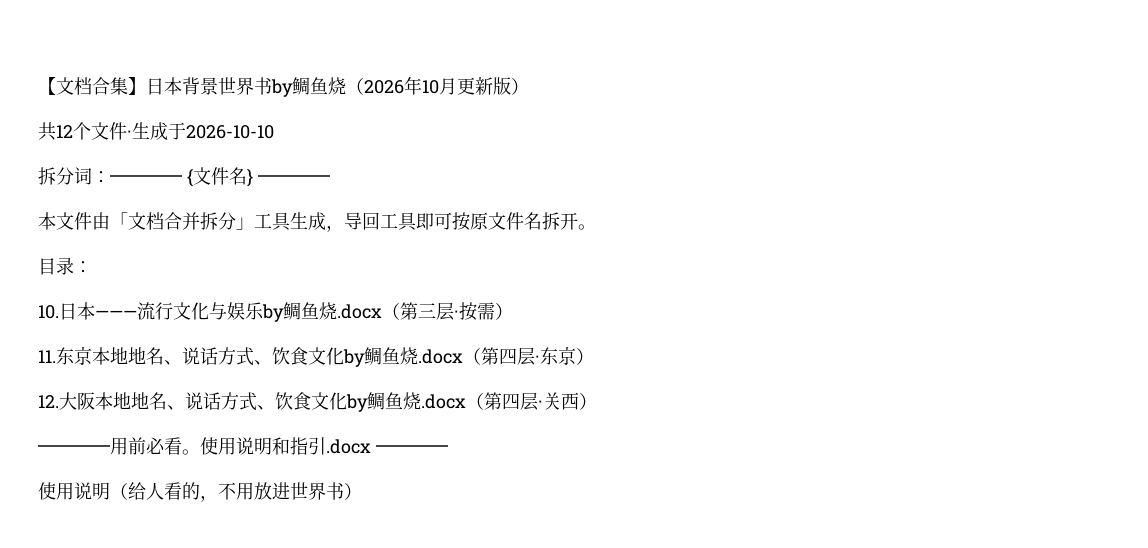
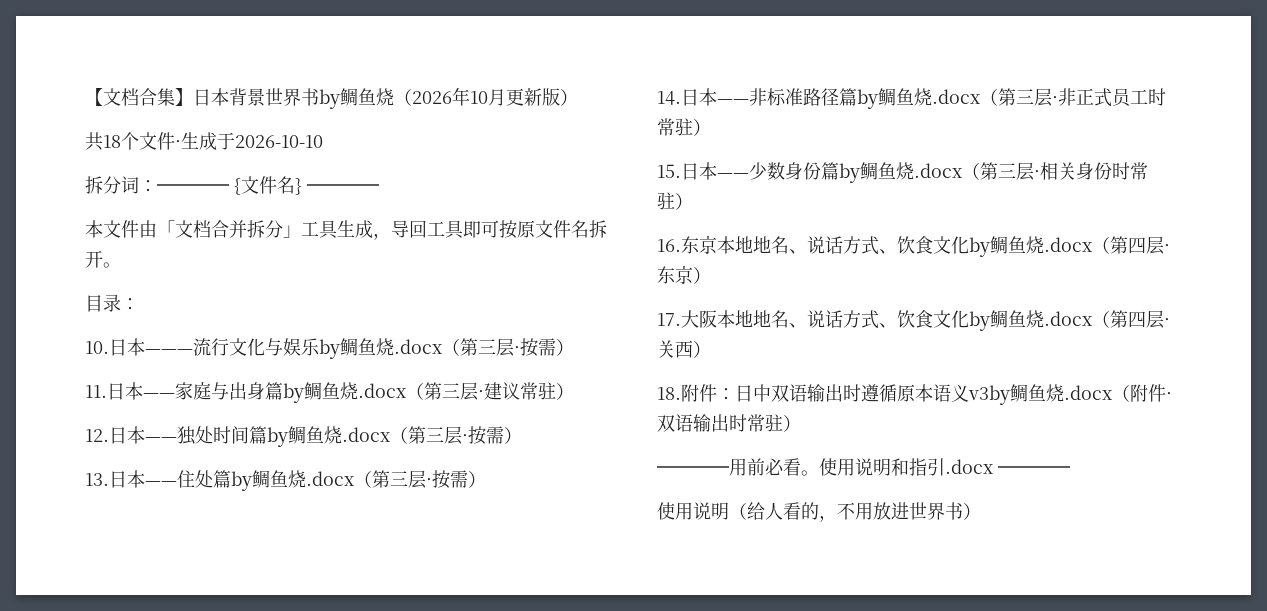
[56,125,73,138] 12 -> [103,135,121,148] 18
(56, 356) none -> [107,382,574,403] [85,426,522,447] [85,470,486,491] [657,88,1166,109] [657,118,711,136] [657,162,1148,183] [657,192,693,210] [657,239,681,252] 日本——家庭与出身篇by鲷鱼烧.docx（第三层·建议常驻） // 12.日本——独处时间篇by鲷鱼烧.docx（第三层·按需） // 13.日本——住处篇by鲷鱼烧.docx（第三层·按需） // 14.日本——非标准路径篇by鲷鱼烧.docx（第三层·非正式员工时常驻） // 15.日本——少数身份篇by鲷鱼烧.docx（第三层·相关身份时常驻） // 16.
[38,395,59,408] 12. -> [657,313,681,326] 17.
(597, 401) none -> [657,384,1172,405] [657,414,801,432] // 18.附件：日中双语输出时遵循原本语义v3by鲷鱼烧.docx（附件·双语输出时常驻）

